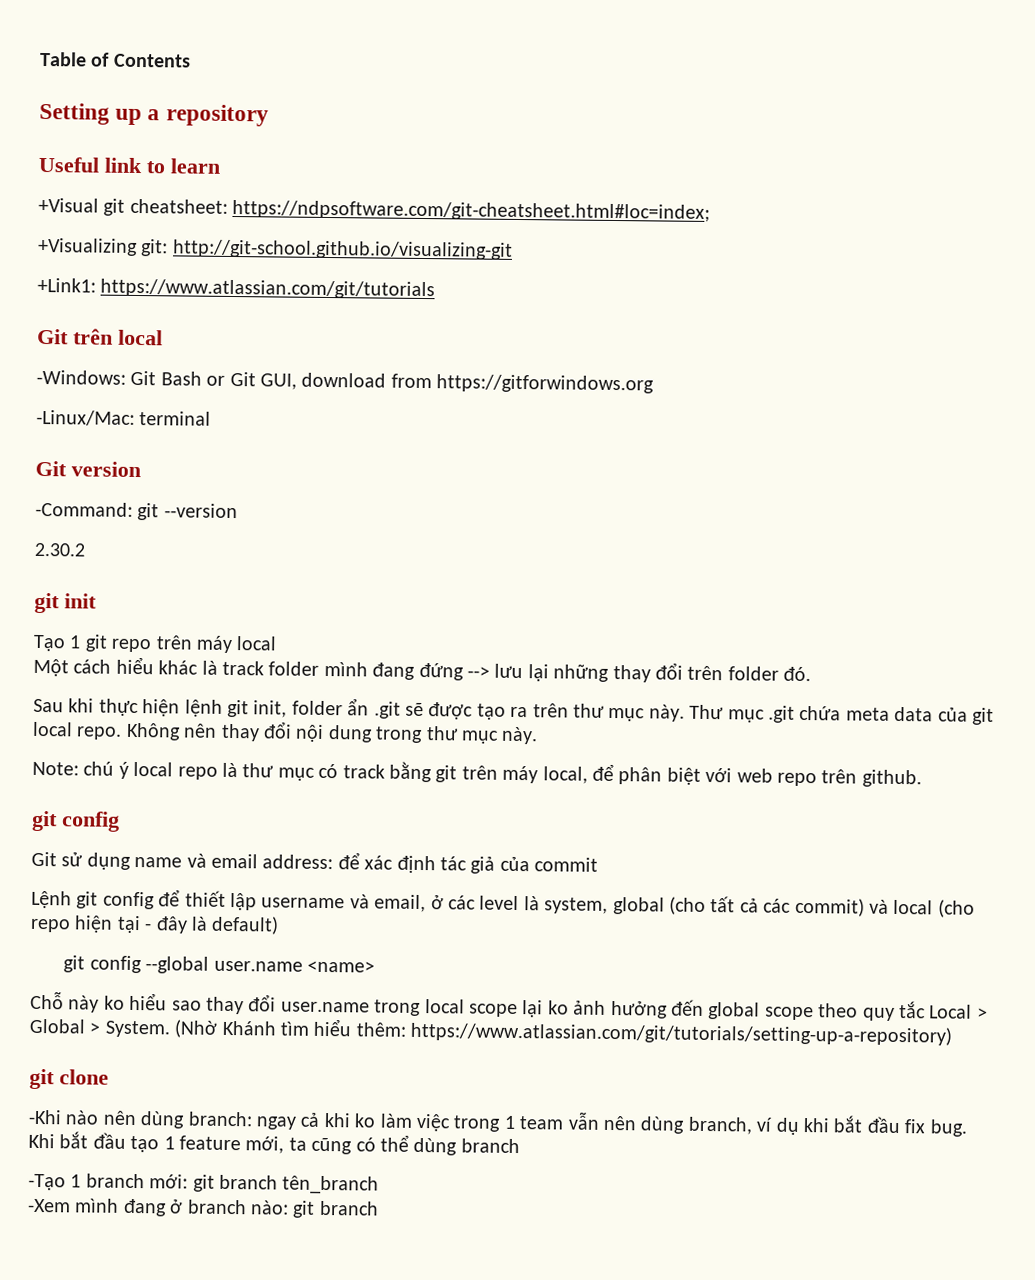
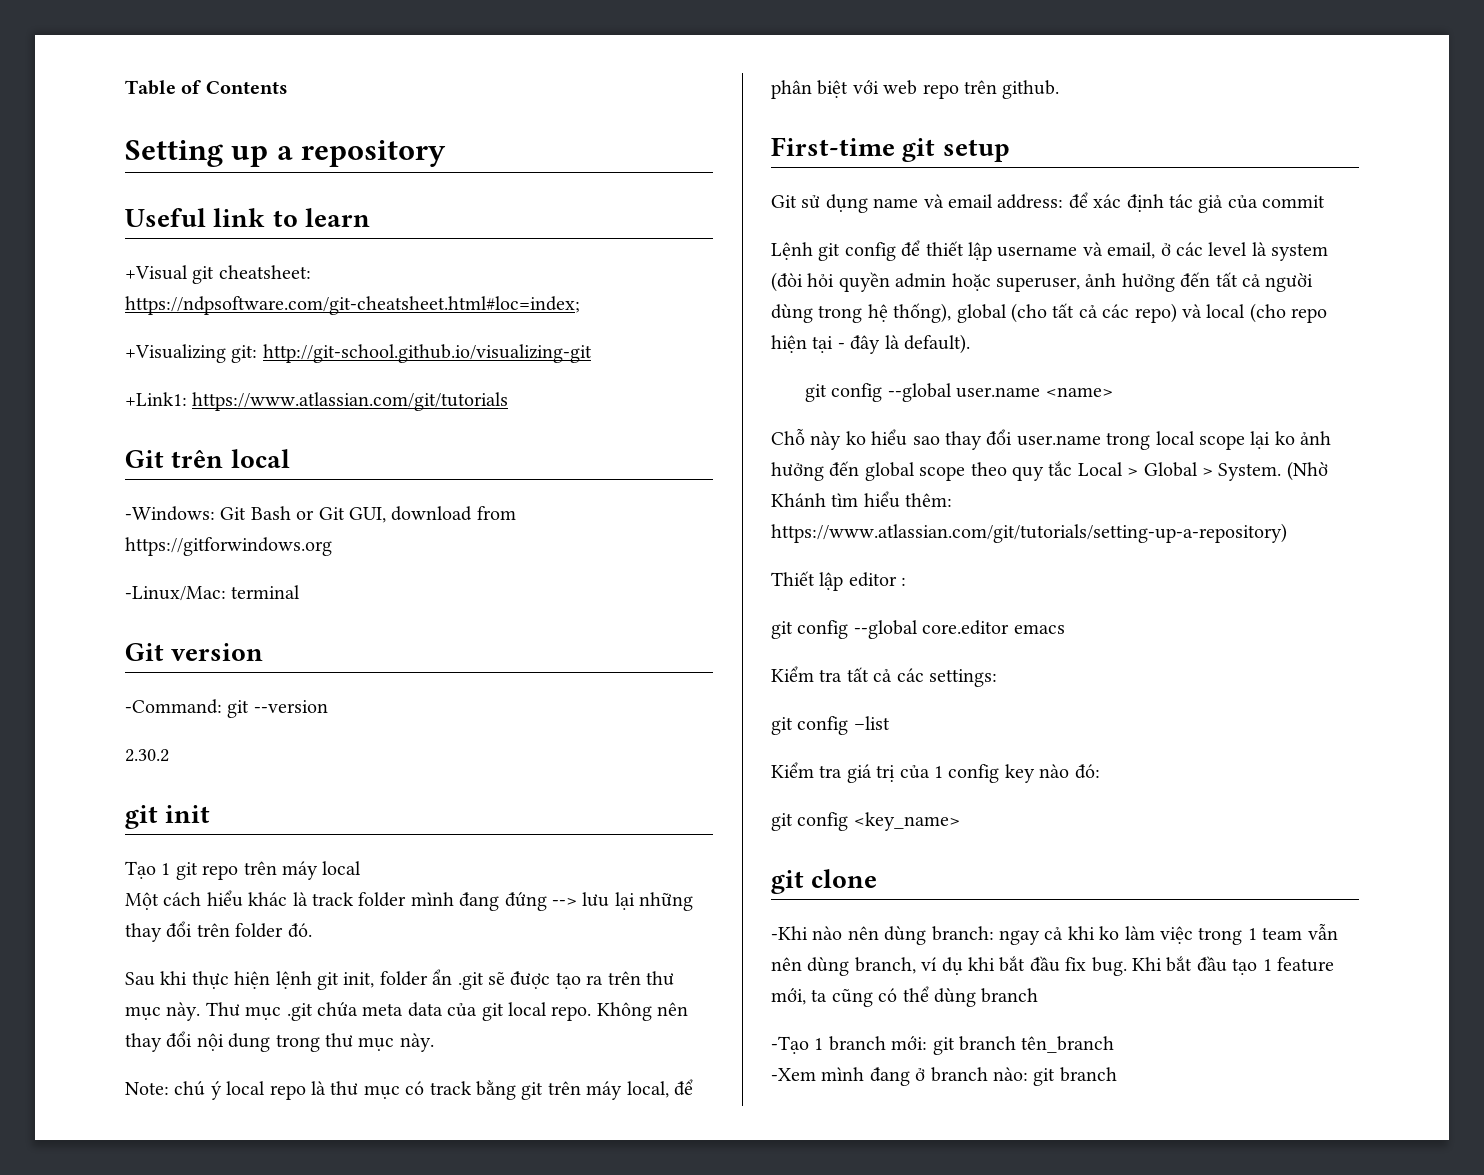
[31,810,120,832] git config -> [771,137,1010,162] First-time git setup
[544,897,609,914] system, -> [1271,243,1329,261] [771,272,1314,292] [771,303,952,323] system (đòi hỏi quyền admin hoặc superuser, ảnh hưởng đến tất cả người dùng trong hệ thống),
[794,897,865,917] commit) -> [1134,303,1177,323] repo)
[211,915,280,935] default) -> [904,334,970,354] default).
(953, 1033) none -> [771,571,907,591] [771,620,1065,639] [771,666,997,687] [771,716,890,735] [771,762,1100,783] [771,812,960,831] // Thiết lập editor : // git config --global core.editor emacs // Kiểm tra tất cả các settings: // git config –list // Kiểm tra giá trị của 1 config key nào đó: // git config <key_name>

